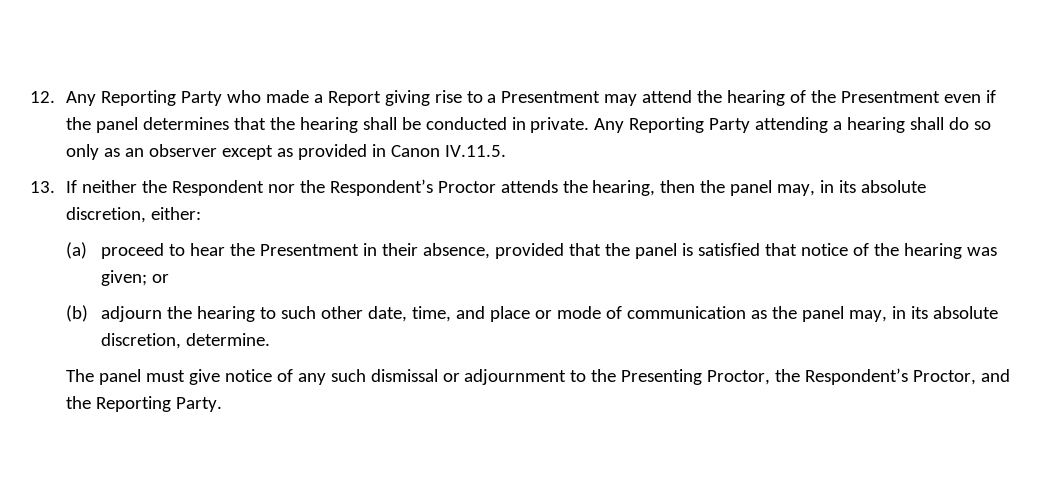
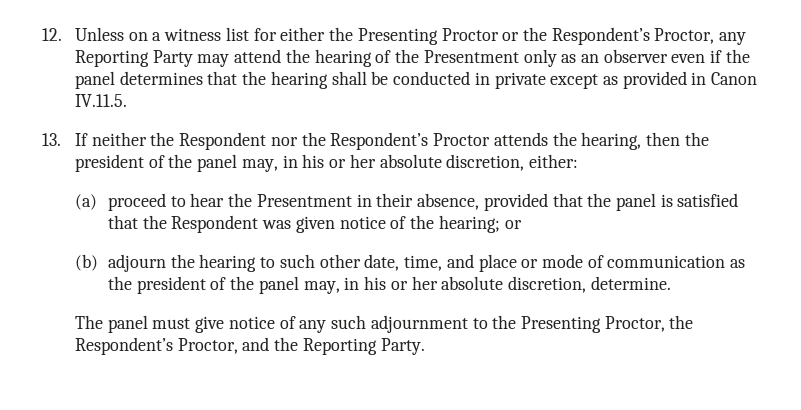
[65,90,601,106] Any Reporting Party who made a Report giving rise to a Presentment -> [75,27,747,45] [75,50,193,67] Unless on a witness list for either the Presenting Proctor or the Respondent’s Proctor, any Reporting Party
(941, 97) none -> [523,49,668,67] only as an observer
[530,117,992,133] [65,144,217,160] private. Any Reporting Party attending a hearing shall do so only as an observer -> [494,72,546,89] private
[730,180,857,196] panel may, in its -> [75,154,376,172] president of the panel may, in his or her
[801,243,997,259] [101,270,148,286] notice of the hearing was given; -> [142,215,500,233] the Respondent was given notice of the hearing;
[801,306,928,322] panel may, in its -> [136,276,438,294] president of the panel may, in his or her
[370,369,460,382] dismissal or -> (367, 322) none

